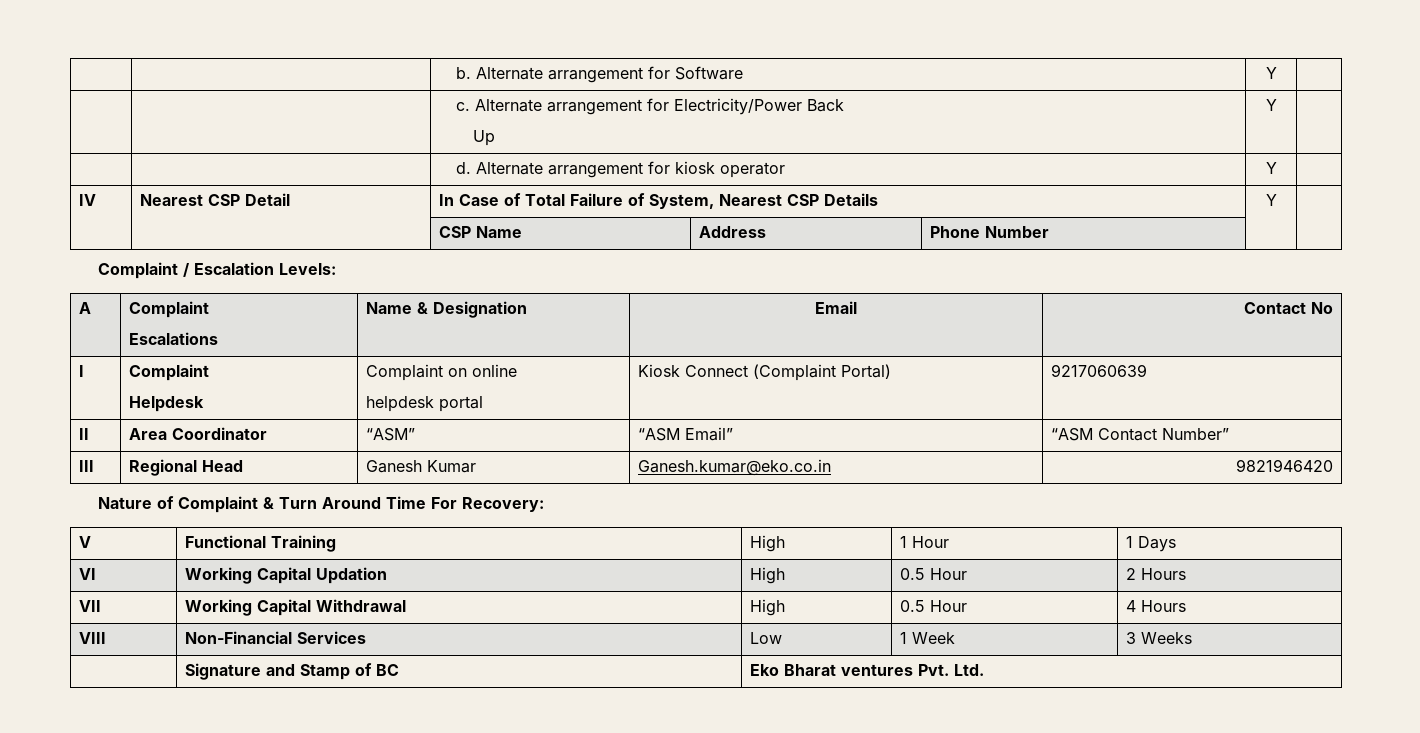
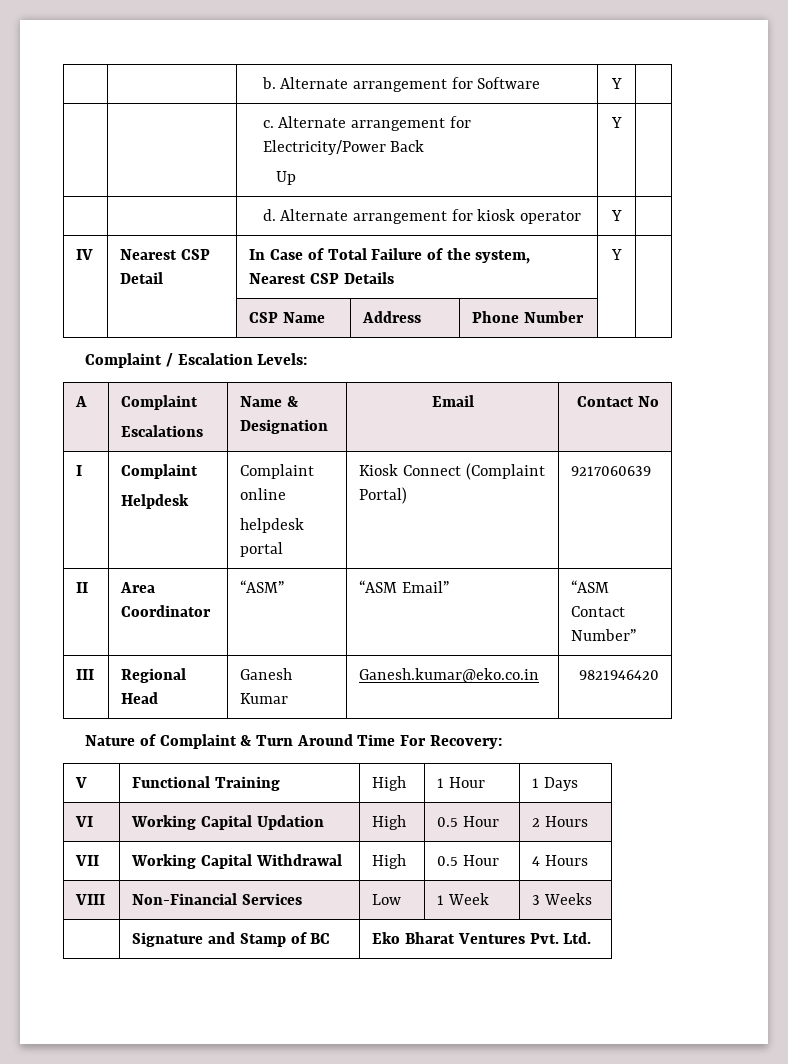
[648,194,714,209] System, -> [446,248,531,264] the system,
[447,368,467,377] on -> (315, 471) none
[840,664,913,676] ventures -> [457,933,525,944] Ventures

